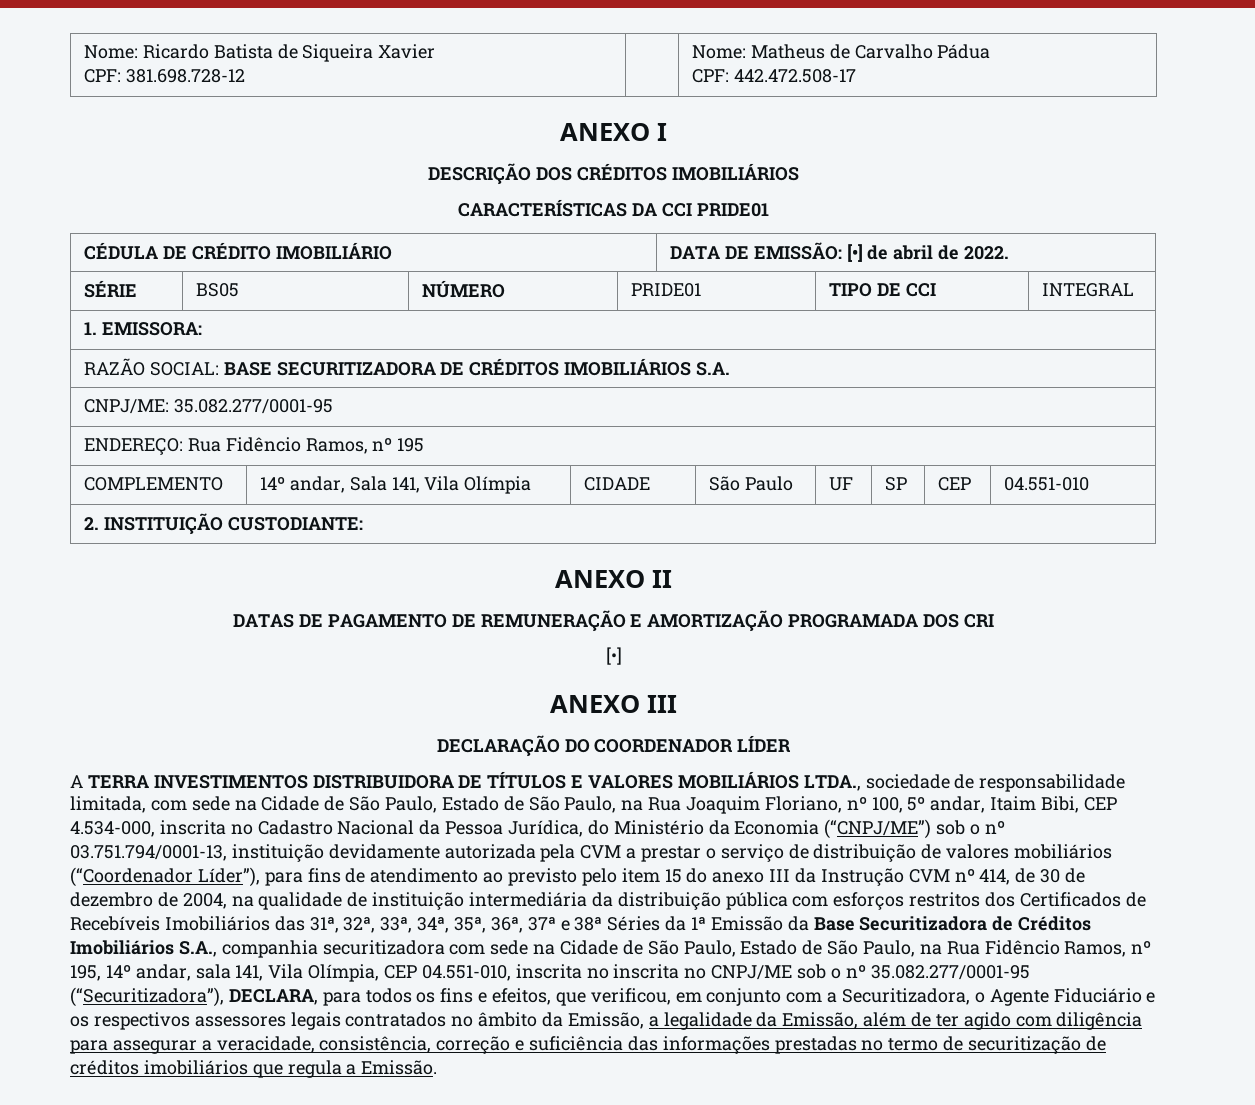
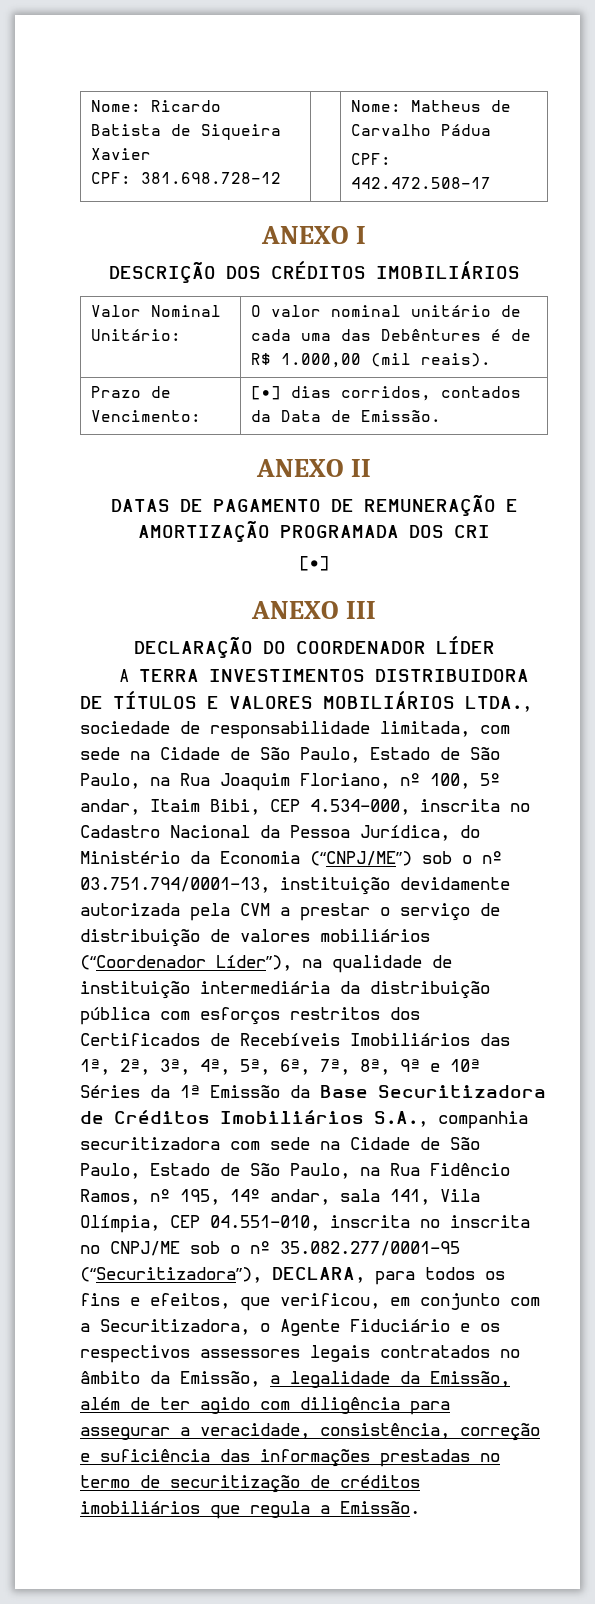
[458,199,769,217] [83,242,392,260] [669,242,1009,262] [83,280,137,298] [195,283,239,297] [421,280,505,298] [630,283,701,297] [828,283,936,297] [1041,283,1134,297] [83,322,202,336] [83,358,730,376] [83,399,333,414] [83,437,425,455] [83,477,223,491] [259,476,532,494] [583,477,650,491] [708,476,793,491] [828,477,853,491] [884,477,907,491] [937,477,971,491] [1003,477,1089,491] [83,513,363,535] // CARACTERÍSTICAS DA CCI PRIDE01 // CÉDULA DE CRÉDITO IMOBILIÁRIO | DATA DE EMISSÃO: [•] de abril de 2022. // SÉRIE | BS05 | NÚMERO | PRIDE01 | TIPO DE CCI | INTEGRAL // 1. EMISSORA: // RAZÃO SOCIAL: BASE SECURITIZADORA DE CRÉDITOS IMOBILIÁRIOS S.A. // CNPJ/ME: 35.082.277/0001-95 // ENDEREÇO: Rua Fidêncio Ramos, nº 195 // COMPLEMENTO | 14º andar, Sala 141, Vila Olímpia | CIDADE | São Paulo | UF | SP | CEP | 04.551-010 // 2. INSTITUIÇÃO CUSTODIANTE: -> [90,305,221,317] [90,329,181,341] [250,305,521,317] [250,329,531,341] [250,353,491,368] [90,386,171,398] [90,410,201,422] [250,386,521,401] [250,410,441,422] // Valor Nominal Unitário: | O valor nominal unitário de cada uma das Debêntures é de R$ 1.000,00 (mil reais). // Prazo de Vencimento: | [•] dias corridos, contados da Data de Emissão.
[264,868,1086,886] [70,892,227,909] para fins de atendimento ao previsto pelo item 15 do anexo III da Instrução CVM nº 414, de 30 de dezembro de 2004, -> (292, 963) none
[309,917,603,933] 31ª, 32ª, 33ª, 34ª, 35ª, 36ª, 37ª e 38ª -> [80,1059,480,1075] 1ª, 2ª, 3ª, 4ª, 5ª, 6ª, 7ª, 8ª, 9ª e 10ª

